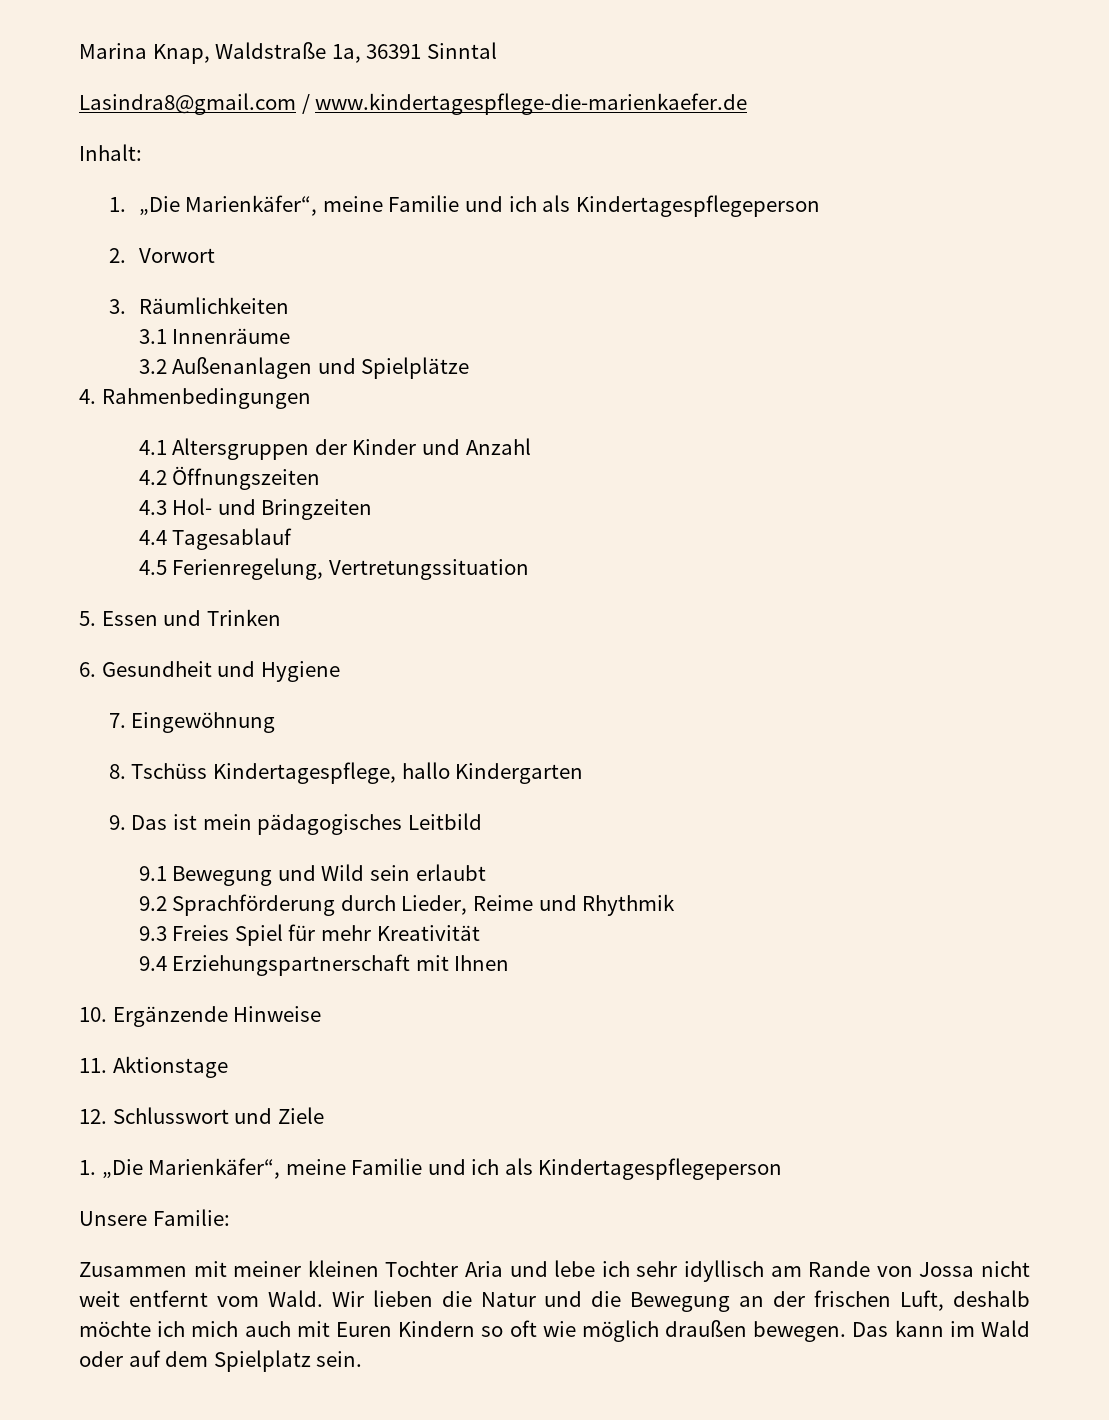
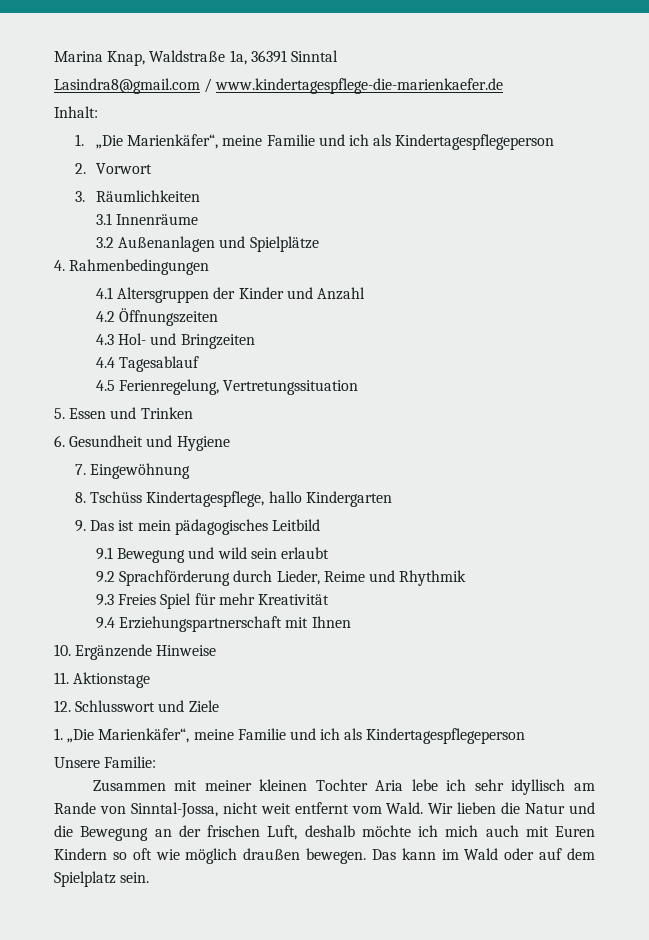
[321,864,365,881] Wild -> [217,547,247,559] wild
[509,1261,548,1277] und -> (404, 785) none
[919,1262,975,1277] Jossa -> [130,802,218,818] Sinntal-Jossa,

